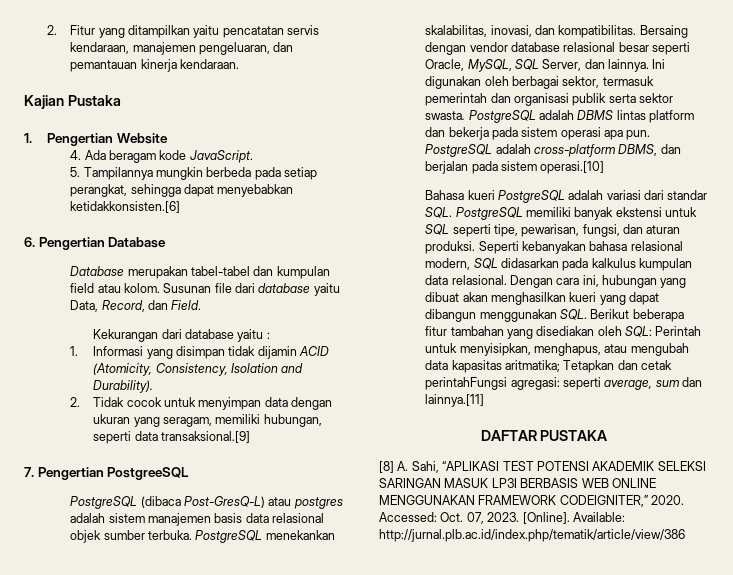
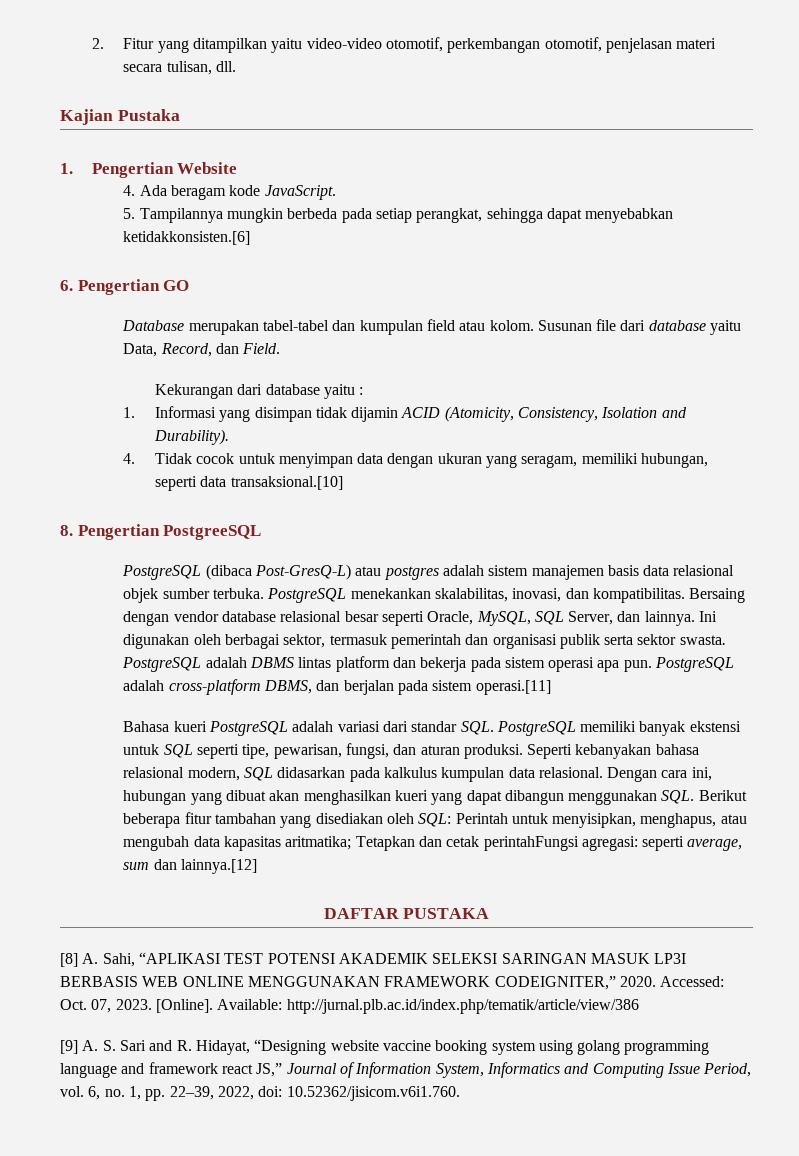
[222,25,320,38] [70,42,294,55] [70,59,239,72] pencatatan servis kendaraan, manajemen pengeluaran, dan pemantauan kinerja kendaraan. -> [306,37,717,53] [123,61,236,75] video-video otomotif, perkembangan otomotif, penjelasan materi secara tulisan, dll.
[108,237,167,248] Database -> [163,280,190,291] GO
[70,397,81,407] 2. -> [123,453,136,464] 4.
[161,431,251,443] [24,467,34,477] transaksional.[9] // 7. -> [230,476,343,490] [60,525,73,536] transaksional.[10] // 8.
[540,161,605,174] operasi.[10] -> [475,680,551,695] operasi.[11]
[425,394,485,407] lainnya.[11] -> [180,859,257,874] lainnya.[12]
(685, 535) none -> [60,1039,710,1055] [60,1062,752,1078] [60,1086,460,1101] // [9] A. S. Sari and R. Hidayat, “Designing website vaccine booking system using golang programming language and framework react JS,” Journal of Information System, Informatics and Computing Issue Period, vol. 6, no. 1, pp. 22–39, 2022, doi: 10.52362/jisicom.v6i1.760.

